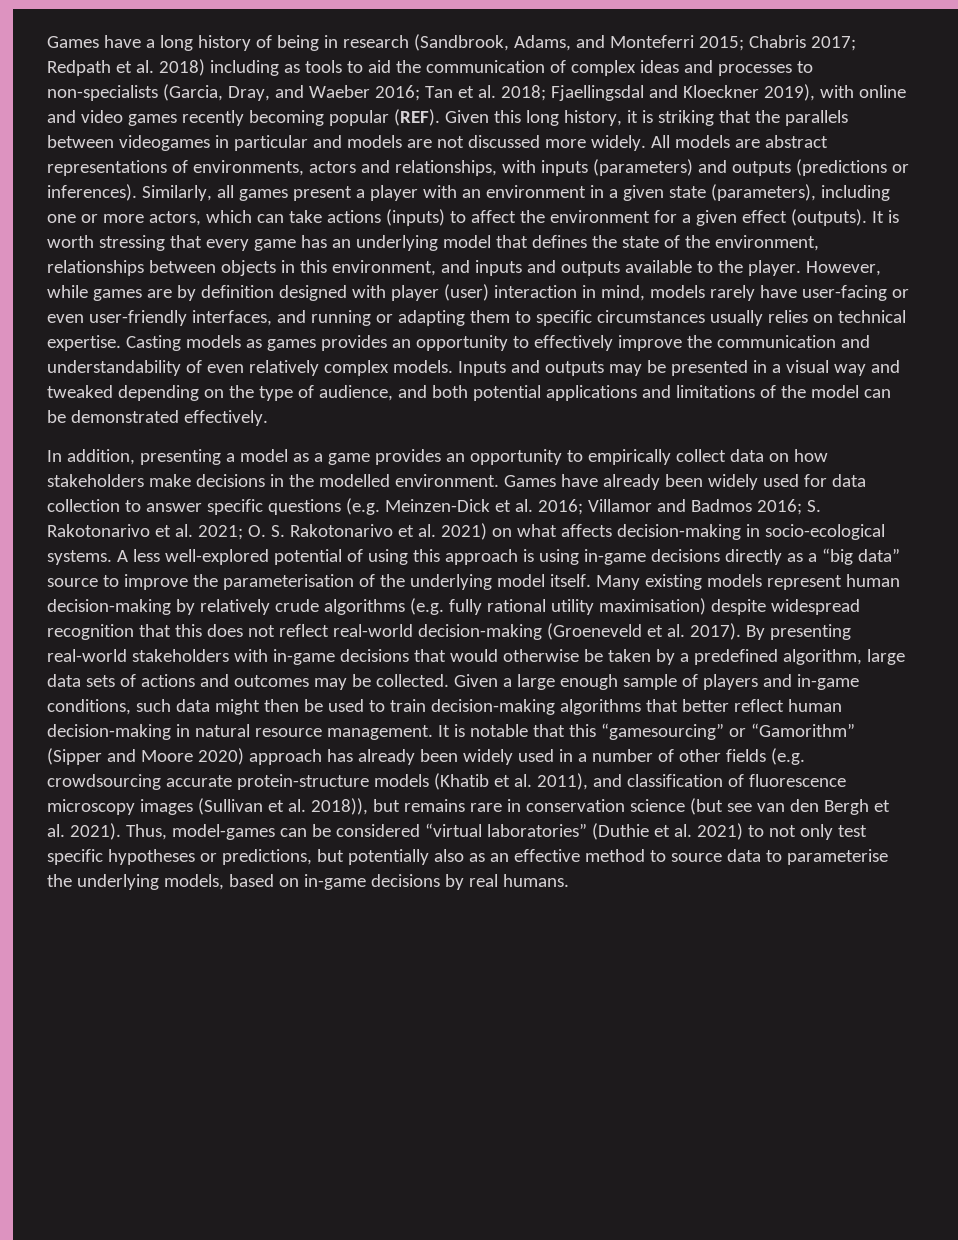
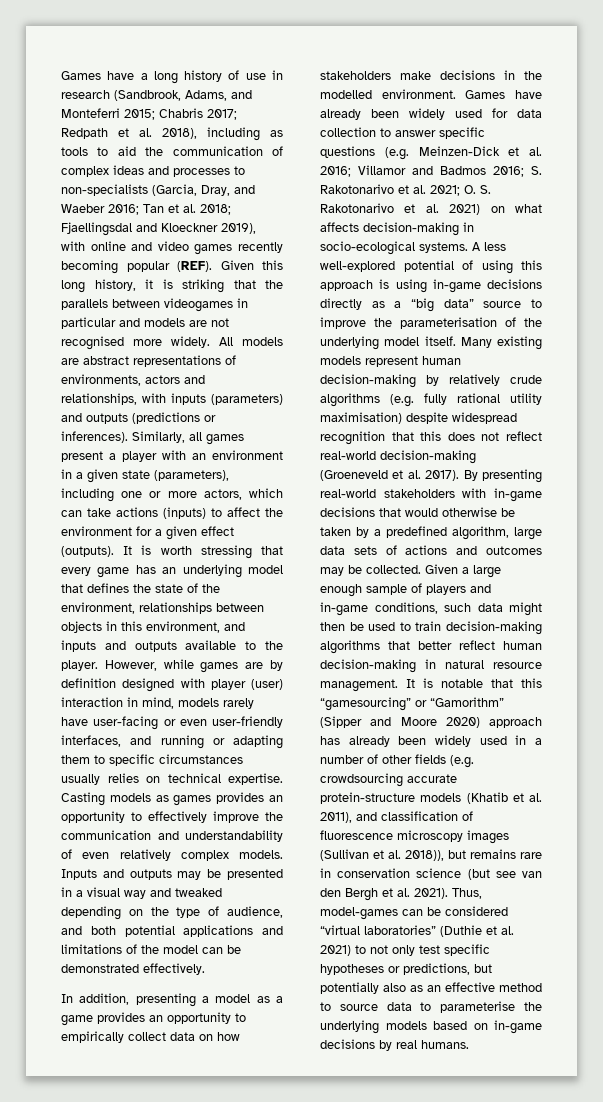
[276,35,319,51] being -> [245,73,266,80] use
[158,59,205,76] 2018) -> [162,128,197,139] 2018),
[467,135,540,148] discussed -> [61,336,124,350] recognised
[163,874,224,890] models, -> [385,1021,427,1030] models

